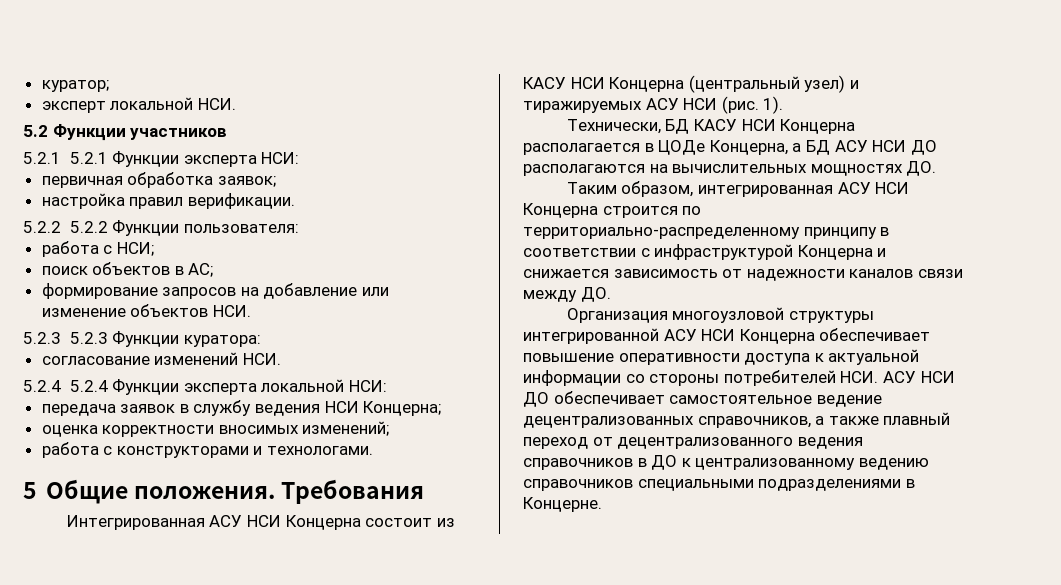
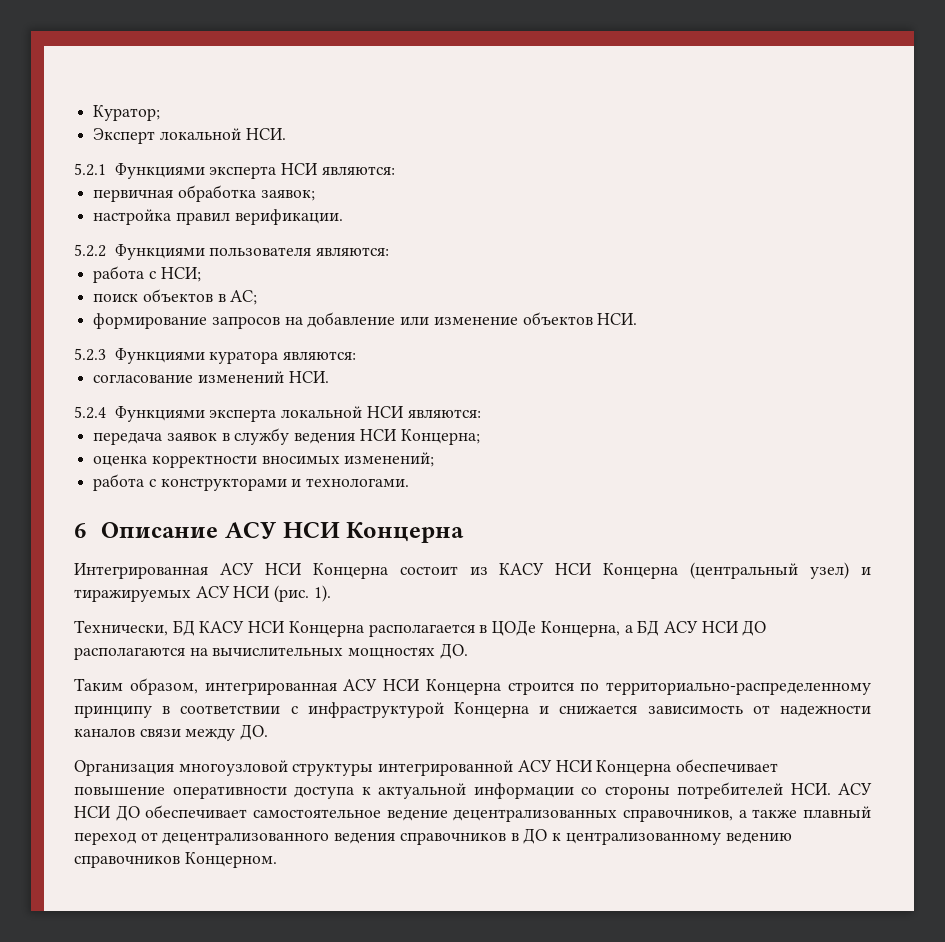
[41,80,109,92] [41,101,106,113] куратор; // эксперт -> [93,105,161,121] [93,128,156,144] Куратор; // Эксперт
[23,124,228,141] [23,151,300,167] 5.2 Функции участников // 5.2.1 5.2.1 Функции эксперта НСИ: -> [74,163,395,179] 5.2.1 Функциями эксперта НСИ являются:
[69,220,299,236] 5.2.2 Функции пользователя: -> [114,244,390,260] Функциями пользователя являются:
[69,331,261,347] 5.2.3 Функции куратора: -> [114,348,357,364] Функциями куратора являются:
[69,379,387,395] 5.2.4 Функции эксперта локальной НСИ: -> [114,406,481,422] Функциями эксперта локальной НСИ являются:
[23,479,424,504] 5 Общие положения. Требования -> [74,522,465,543] 6 Описание АСУ НСИ Концерна
[637,479,915,491] [523,497,602,512] специальными подразделениями в Концерне. -> [184,852,277,868] Концерном.

